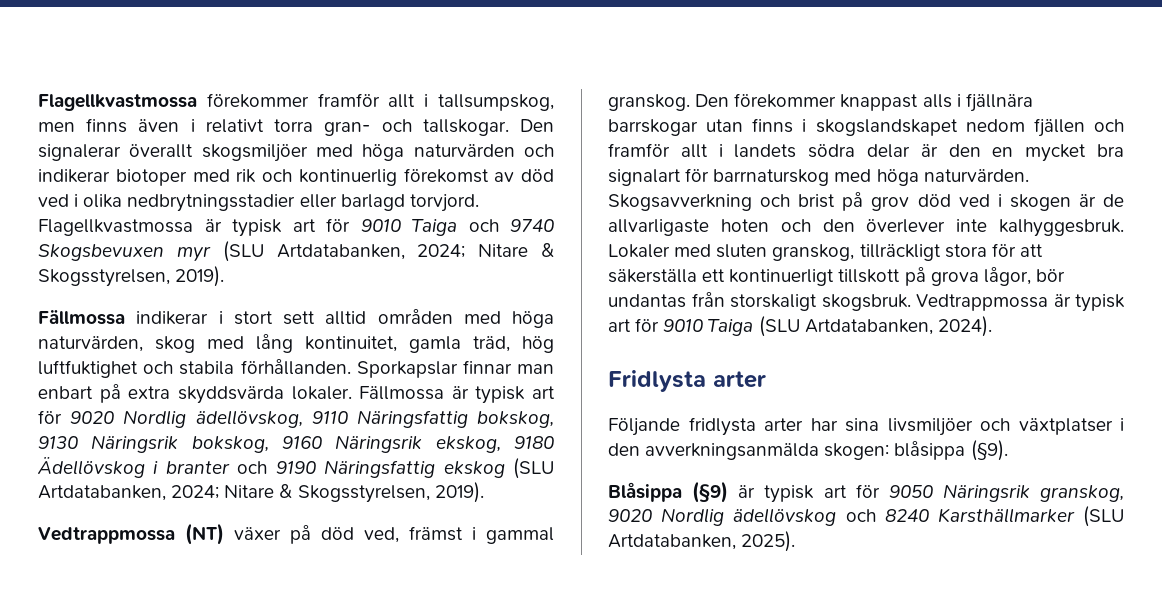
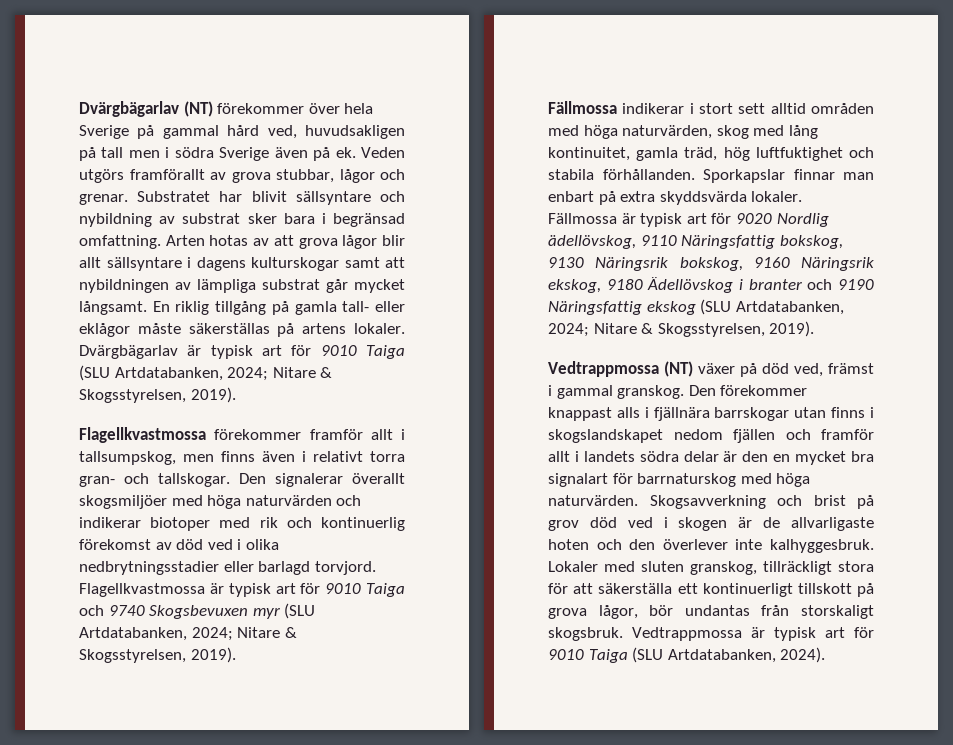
(38, 102) none -> [79,101,374,117] [79,125,405,139] [79,147,406,161] [79,169,405,183] [79,191,405,205] [79,213,405,227] [79,235,405,249] [79,257,405,271] [79,279,405,293] [79,301,406,315] [79,323,406,337] [79,345,405,359] [79,365,333,381] [79,387,236,403] Dvärgbägarlav (NT) förekommer över hela Sverige på gammal hård ved, huvudsakligen på tall men i södra Sverige även på ek. Veden utgörs framförallt av grova stubbar, lågor och grenar. Substratet har blivit sällsyntare och nybildning av substrat sker bara i begränsad omfattning. Arten hotas av att grova lågor blir allt sällsyntare i dagens kulturskogar samt att nybildningen av lämpliga substrat går mycket långsamt. En riklig tillgång på gamla tall- eller eklågor måste säkerställas på artens lokaler. Dvärgbägarlav är typisk art för 9010 Taiga (SLU Artdatabanken, 2024; Nitare & Skogsstyrelsen, 2019). //
[608,370,766,392] [608,417,1124,436] [608,440,1008,461] [608,481,1124,503] [608,506,1124,527] [608,531,796,552] // Fridlysta arter // Följande fridlysta arter har sina livsmiljöer och växtplatser i den avverkningsanmälda skogen: blåsippa (§9). // Blåsippa (§9) är typisk art för 9050 Näringsrik granskog, 9020 Nordlig ädellövskog och 8240 Karsthällmarker (SLU Artdatabanken, 2025). -> (826, 655) none

